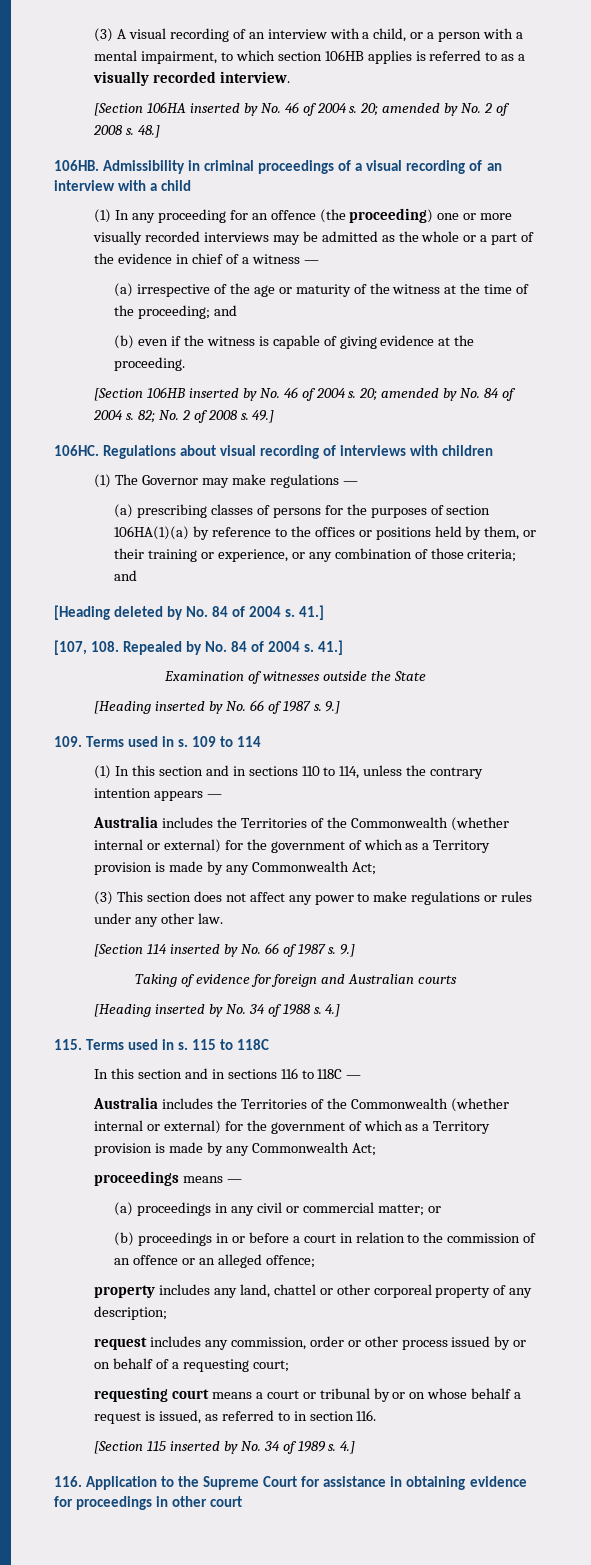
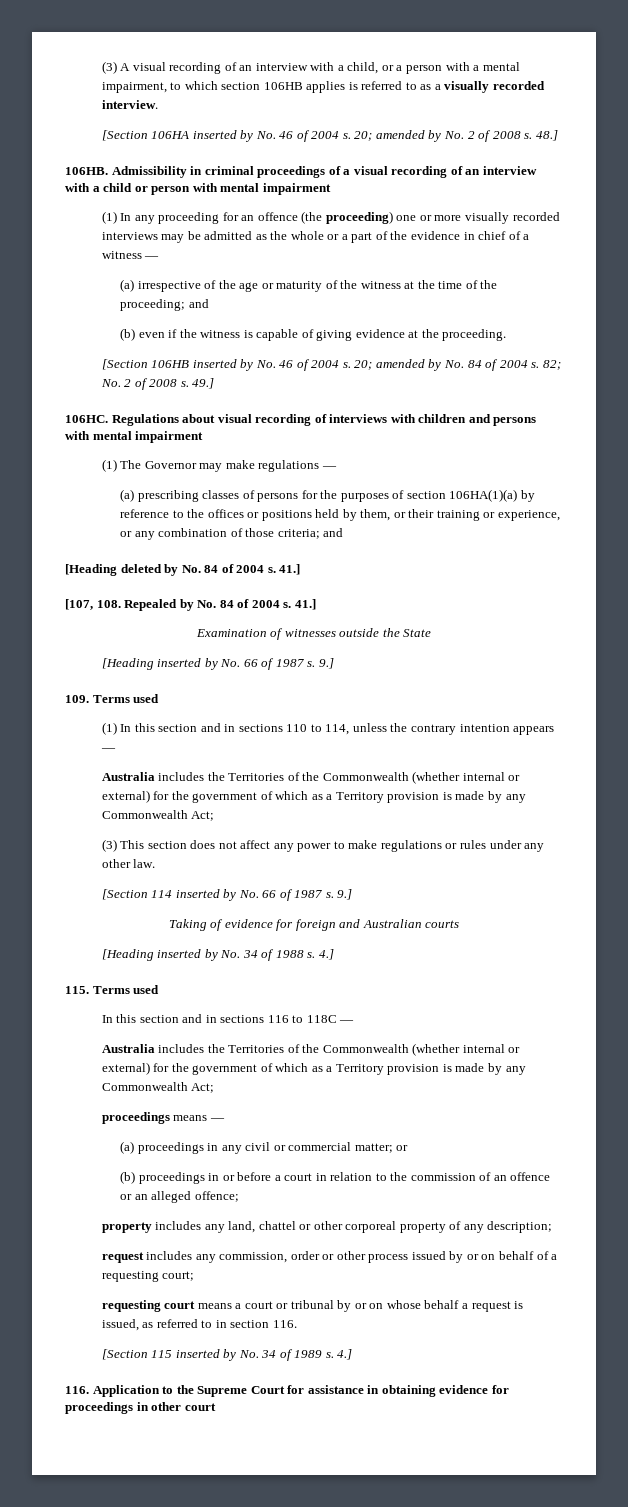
(192, 185) none -> [134,183,331,195] or person with mental impairment
(494, 450) none -> [468,414,537,426] [65,431,204,443] and persons with mental impairment
[162,736,262,747] in s. 109 to 114 -> (160, 698) none
[162,1039,270,1050] in s. 115 to 118C -> (160, 989) none

